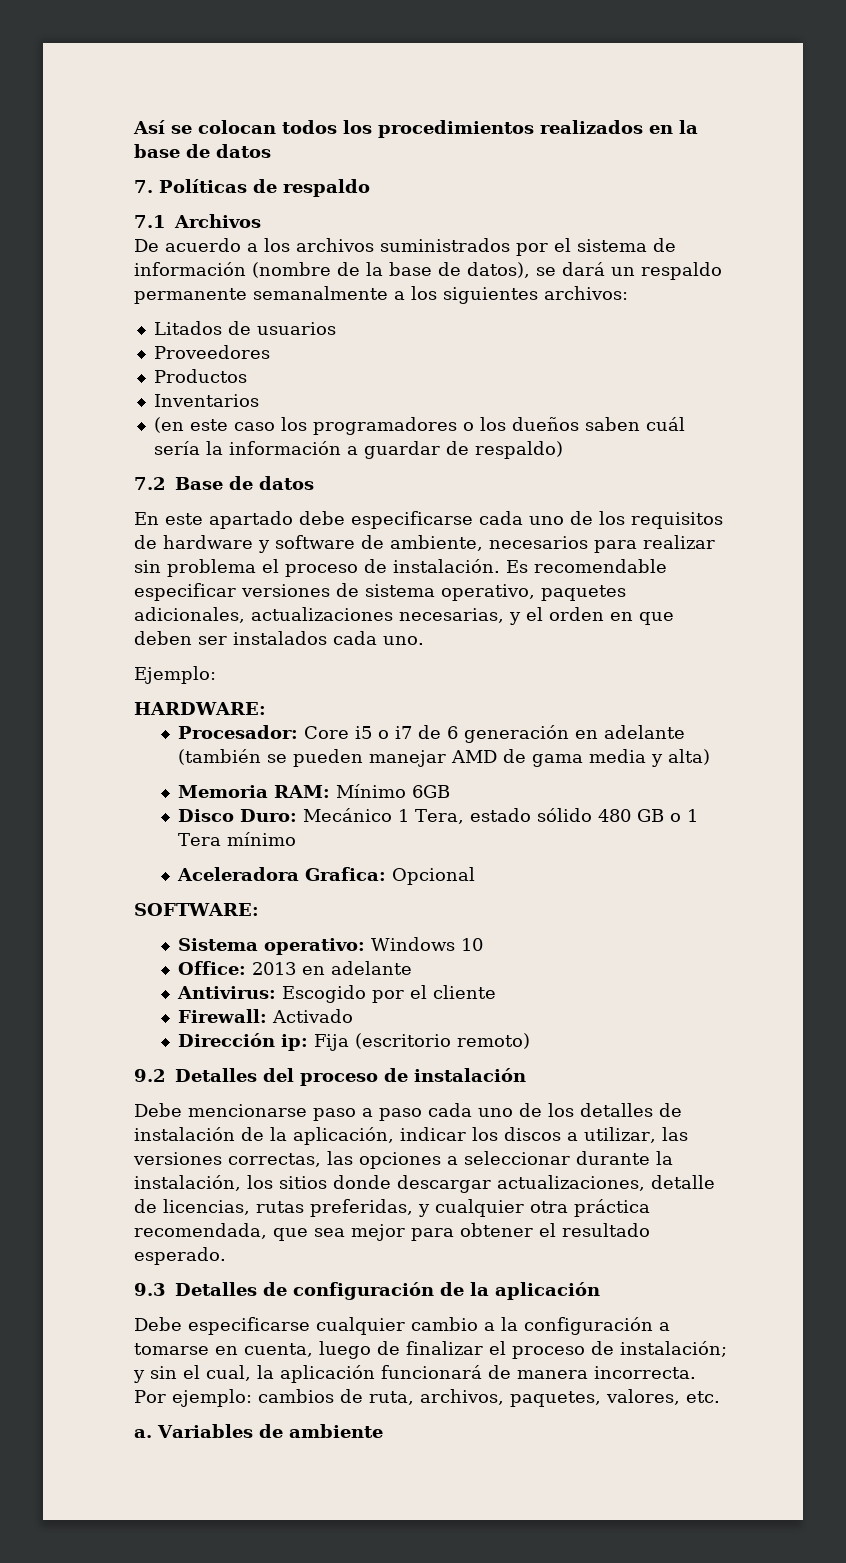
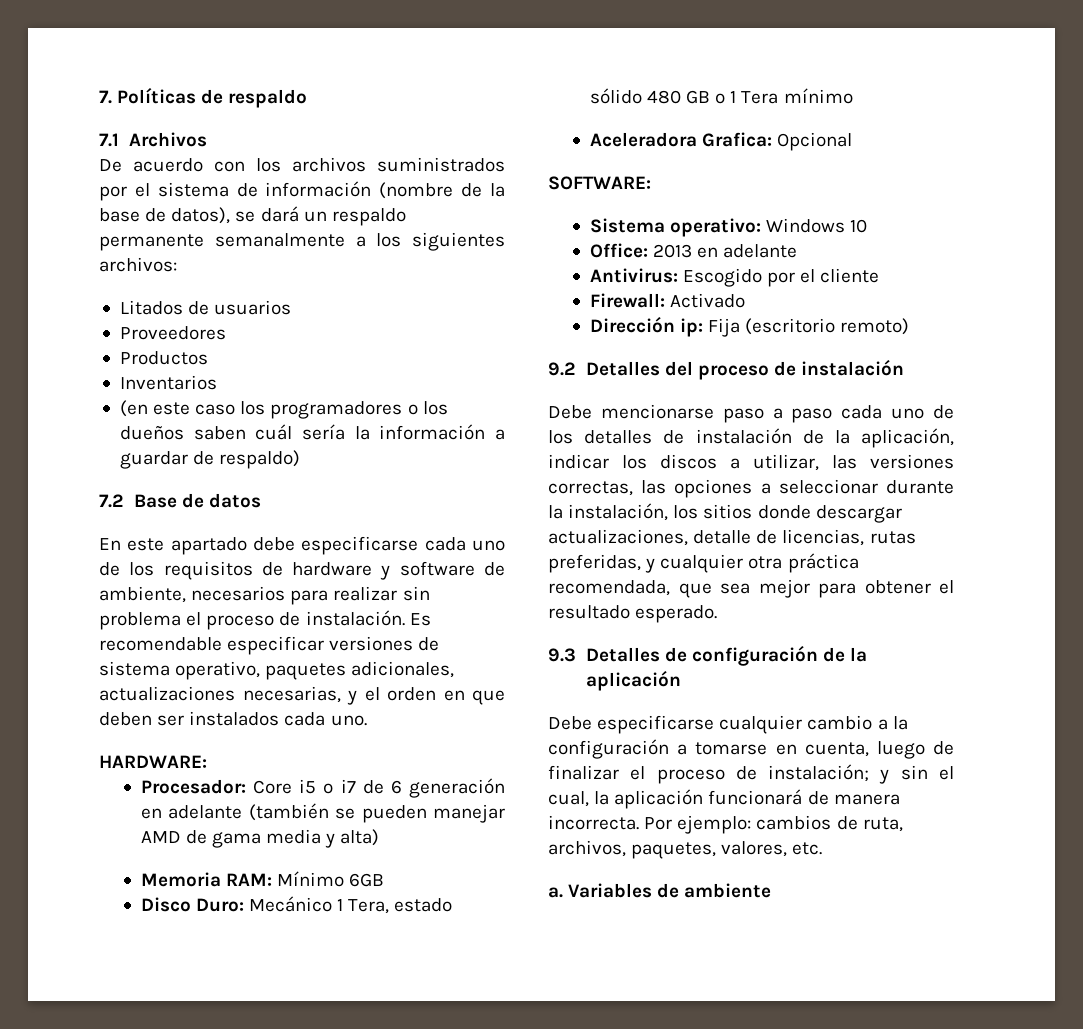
[133,120,698,138] [134,144,271,158] Así se colocan todos los procedimientos realizados en la base de datos // -> (99, 97) none
[247,243,258,252] a -> [214,161,245,172] con
[134,666,216,684] // Ejemplo: -> (367, 720) none

